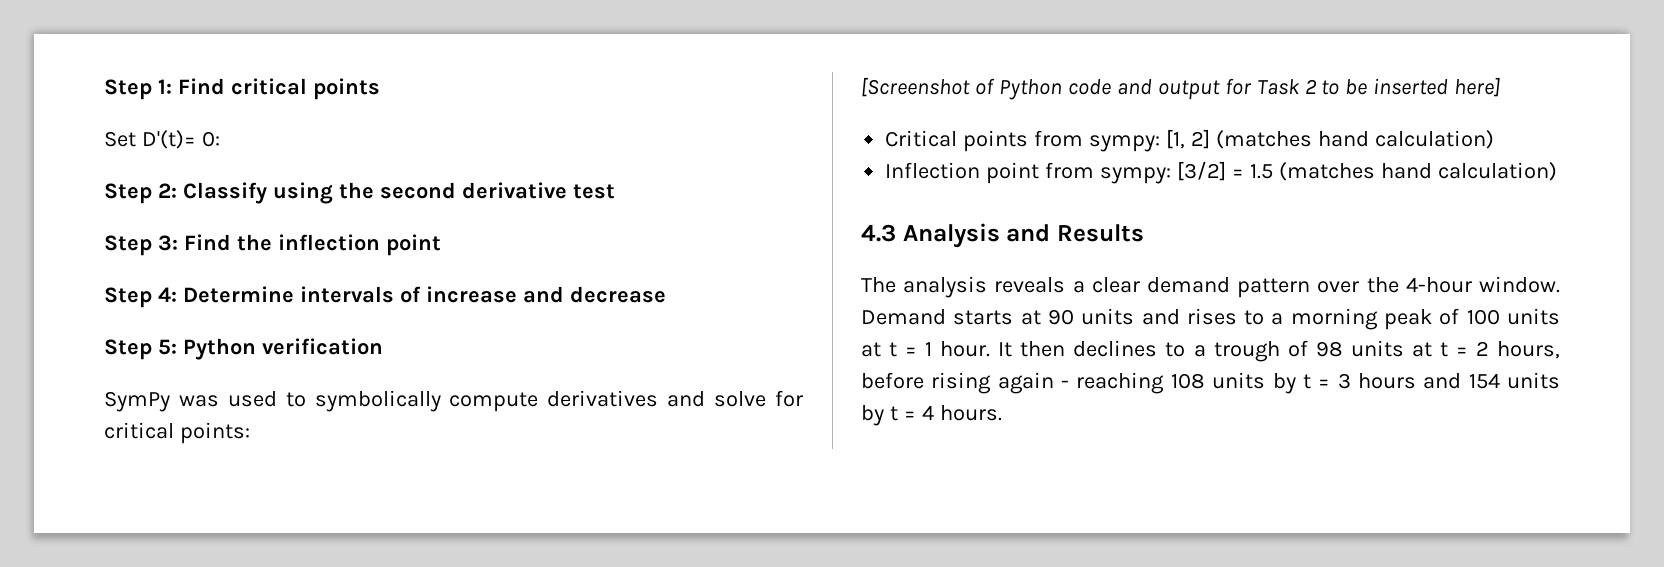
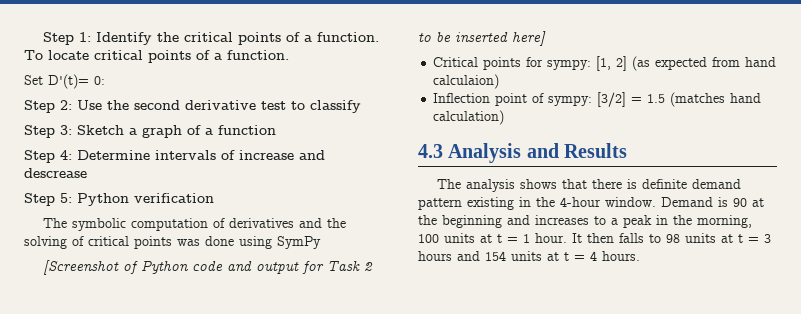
[177,78,380,100] Find critical points -> [96,32,380,45] [24,50,289,63] Identify the critical points of a function. To locate critical points of a function.
[182,182,333,204] Classify using -> [77,100,102,110] Use
(615, 191) none -> [291,100,361,113] to classify
[183,234,441,256] Find the inflection point -> [77,125,276,138] Sketch a graph of a function
[569,286,666,303] decrease -> [24,168,87,178] descrease
[104,390,804,412] [104,422,250,444] SymPy was used to symbolically compute derivatives and solve for critical points: -> [43,218,347,231] [24,236,321,249] The symbolic computation of derivatives and the solving of critical points was done using SymPy
[1034,130,1084,147] from -> [526,57,544,67] for
[1215,130,1494,149] (matches hand calculation) -> [632,56,777,71] [433,74,500,89] (as expected from hand calculaion)
[1045,162,1095,179] from -> [532,93,545,103] of
[994,276,1560,298] [861,308,1460,330] reveals a clear demand pattern over the 4-hour window. Demand starts at 90 units and rises to a morning peak of -> [520,179,742,189] [418,197,764,210] [418,215,752,228] shows that there is definite demand pattern existing in the 4-hour window. Demand is 90 at the beginning and increases to a peak in the morning,
[1073,340,1308,362] declines to a trough of -> [619,233,661,243] falls to
[1475,341,1560,359] [861,372,1331,394] 2 hours, before rising again - reaching 108 units by t = -> (759, 240) none
[861,405,884,426] by -> [547,252,559,261] at

